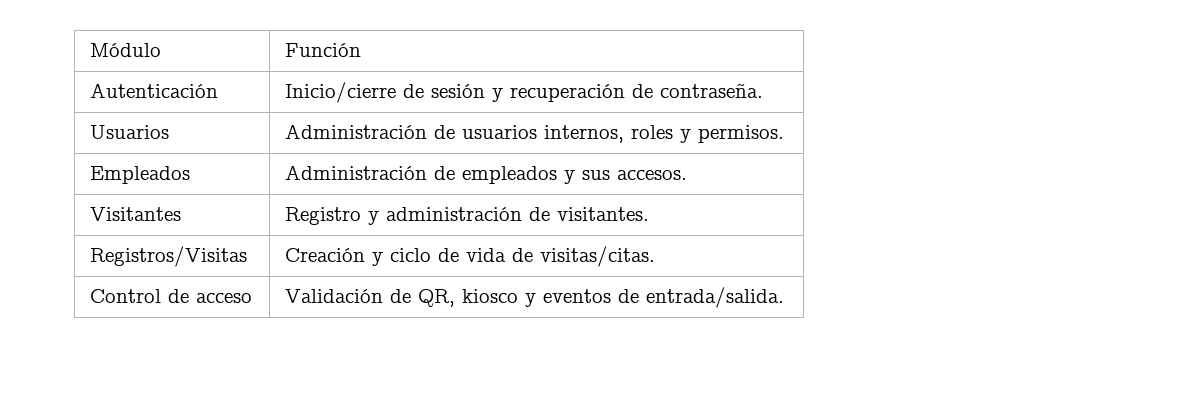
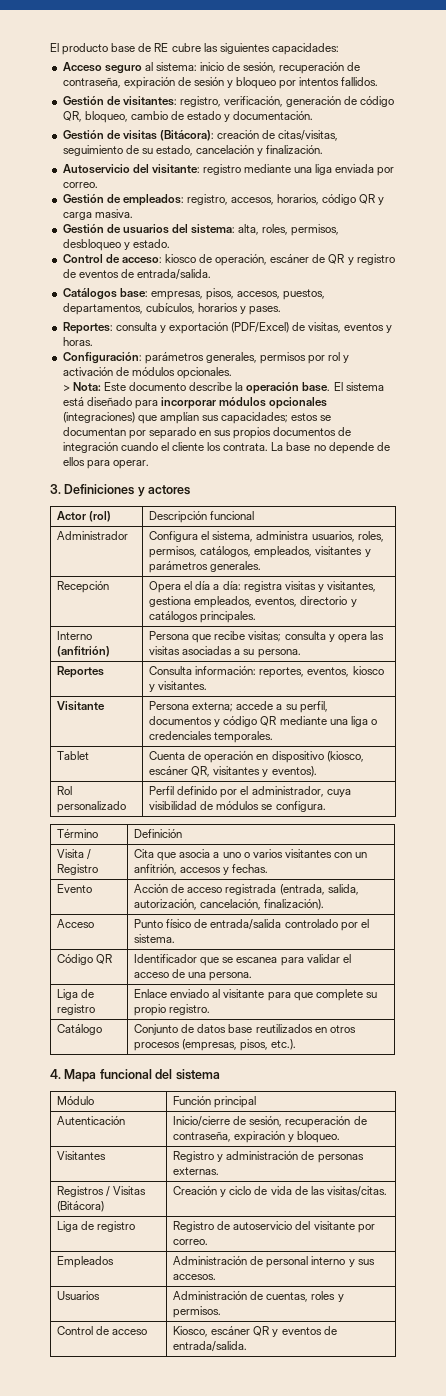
(90, 50) none -> [50,43,339,55] [62,62,361,74] [62,77,379,89] [62,96,395,107] [62,111,314,123] [62,130,339,141] [62,145,324,156] [62,164,395,176] [62,182,98,188] [62,194,385,206] [62,209,133,220] [62,224,340,236] [62,239,170,251] [62,254,395,266] [62,269,211,280] [62,288,326,300] [62,303,282,315] [62,322,393,334] [62,337,93,346] [62,352,350,364] [62,367,232,379] [62,382,384,394] [62,397,328,409] [62,412,332,424] [62,427,352,439] [62,442,390,454] [62,457,149,469] [50,484,191,497] [57,511,112,522] [149,511,255,523] [57,531,129,540] [149,531,384,542] [149,546,371,558] [149,561,262,573] [57,581,110,593] [149,581,377,593] [149,596,357,608] [149,611,257,623] [57,631,93,640] [57,646,111,657] [149,631,384,643] [149,646,301,658] [57,666,105,678] [149,666,384,678] [149,681,208,692] [57,701,106,711] [149,701,328,713] [149,716,377,727] [149,731,274,743] [57,751,90,760] [149,751,364,763] [149,766,317,777] [57,786,73,795] [57,801,127,813] [149,786,351,798] [149,801,326,812] [57,829,99,838] [134,829,183,838] [57,849,92,860] [57,864,99,875] [134,849,368,861] [134,864,269,875] [57,884,93,893] [134,884,359,895] [134,899,325,910] [57,919,95,928] [134,919,369,931] [134,934,176,943] [57,954,113,965] [134,954,351,966] [134,969,253,981] [57,989,95,1000] [57,1004,96,1015] [134,989,377,1001] [134,1004,211,1016] [57,1024,103,1035] [134,1024,356,1035] [134,1039,297,1051] [50,1069,220,1082] El producto base de RE cubre las siguientes capacidades: // Acceso seguro al sistema: inicio de sesión, recuperación de contraseña, expiración de sesión y bloqueo por intentos fallidos. // Gestión de visitantes: registro, verificación, generación de código QR, bloqueo, cambio de estado y documentación. // Gestión de visitas (Bitácora): creación de citas/visitas, seguimiento de su estado, cancelación y finalización. // Autoservicio del visitante: registro mediante una liga enviada por correo. // Gestión de empleados: registro, accesos, horarios, código QR y carga masiva. // Gestión de usuarios del sistema: alta, roles, permisos, desbloqueo y estado. // Control de acceso: kiosco de operación, escáner de QR y registro de eventos de entrada/salida. // Catálogos base: empresas, pisos, accesos, puestos, departamentos, cubículos, horarios y pases. // Reportes: consulta y exportación (PDF/Excel) de visitas, eventos y horas. // Configuración: parámetros generales, permisos por rol y activación de módulos opcionales. // > Nota: Este documento describe la operación base. El sistema está diseñado para incorporar módulos opcionales (integraciones) que amplían sus capacidades; estos se documentan por separado en sus propios documentos de integración cuando el cliente los contrata. La base no depende de ellos para operar. // 3. Definiciones y actores // Actor (rol) | Descripción funcional // Administrador | Configura el sistema, administra usuarios, roles, permisos, catálogos, empleados, visitantes y parámetros generales. // Recepción | Opera el día a día: registra visitas y visitantes, gestiona empleados, eventos, directorio y catálogos principales. // Interno (anfitrión) | Persona que recibe visitas; consulta y opera las visitas asociadas a su persona. // Reportes | Consulta información: reportes, eventos, kiosco y visitantes. // Visitante | Persona externa; accede a su perfil, documentos y código QR mediante una liga o credenciales temporales. // Tablet | Cuenta de operación en dispositivo (kiosco, escáner QR, visitantes y eventos). // Rol personalizado | Perfil definido por el administrador, cuya visibilidad de módulos se configura. // Término | Definición // Visita / Registro | Cita que asocia a uno o varios visitantes con un anfitrión, accesos y fechas. // Evento | Acción de acceso registrada (entrada, salida, autorización, cancelación, finalización). // Acceso | Punto físico de entrada/salida controlado por el sistema. // Código QR | Identificador que se escanea para validar el acceso de una persona. // Liga de registro | Enlace enviado al visitante para que complete su propio registro. // Catálogo | Conjunto de datos base reutilizados en otros procesos (empresas, pisos, etc.). // 4. Mapa funcional del sistema //
(362, 50) none -> [214,1096,257,1108] principal
[431,83,764,102] [90,125,170,139] [285,124,785,143] [90,166,191,184] [285,165,688,184] sesión y recuperación de contraseña. // Usuarios | Administración de usuarios internos, roles y permisos. // Empleados | Administración de empleados y sus accesos. -> [249,1116,367,1128] [173,1131,341,1143] sesión, recuperación de contraseña, expiración y bloqueo.
[557,207,650,221] [90,246,248,267] visitantes. // Registros/Visitas -> [317,1154,364,1163] [173,1167,220,1175] [57,1186,147,1197] [57,1201,105,1212] personas externas. // Registros / Visitas (Bitácora)
(534, 255) none -> [310,1186,325,1195] las
(656, 256) none -> [57,1221,136,1232] [173,1221,375,1233] [173,1239,209,1245] [57,1256,115,1268] [173,1256,375,1268] [173,1274,217,1280] [57,1291,101,1300] [173,1291,344,1302] [173,1306,222,1318] // Liga de registro | Registro de autoservicio del visitante por correo. // Empleados | Administración de personal interno y sus accesos. // Usuarios | Administración de cuentas, roles y permisos.
[285,289,519,307] Validación de QR, kiosco -> [173,1326,270,1337] Kiosco, escáner QR

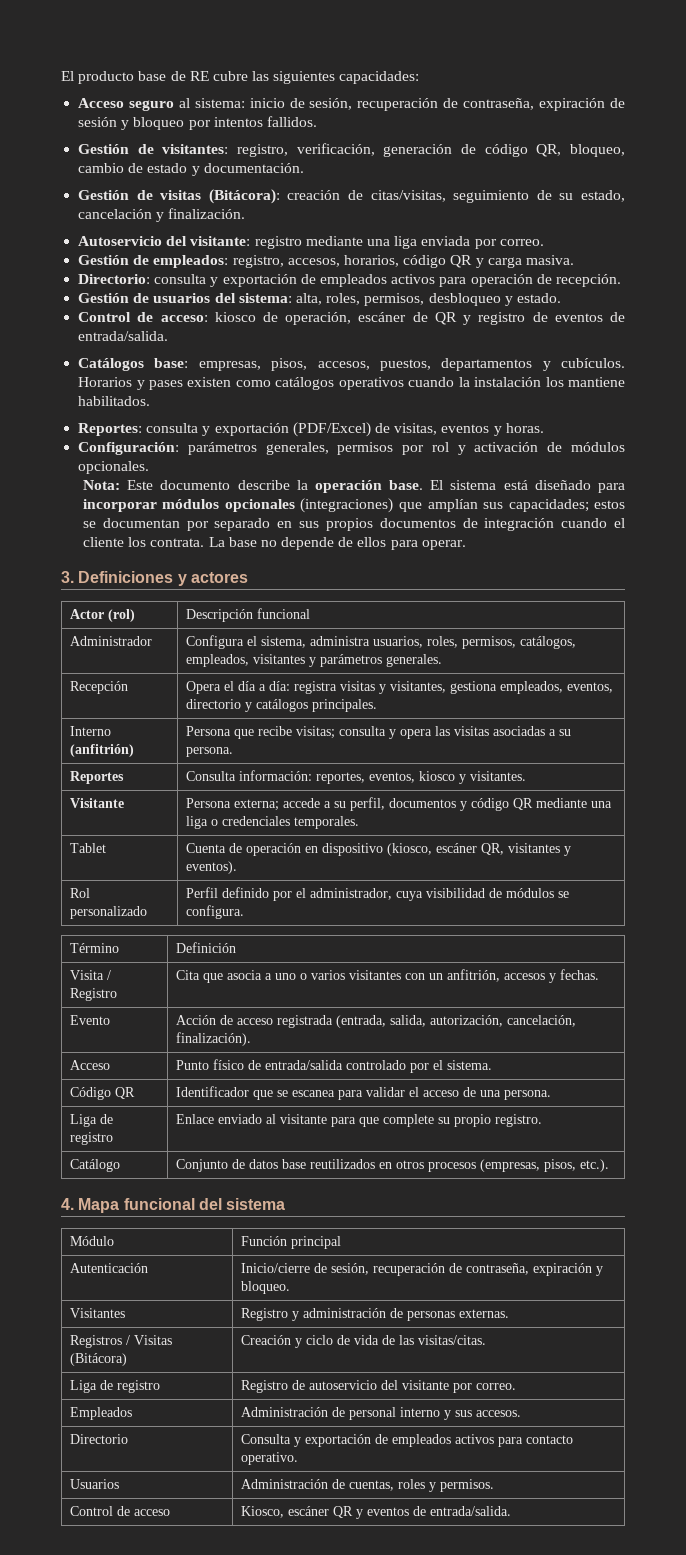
(133, 213) none -> [78,274,621,287] // Directorio: consulta y exportación de empleados activos para operación de recepción.
[62,303,282,315] departamentos, cubículos, horarios y pases. -> [441,358,625,371] [78,377,625,390] [78,396,151,406] departamentos y cubículos. Horarios y pases existen como catálogos operativos cuando la instalación los mantiene habilitados.
[62,384,70,391] > -> (150, 467) none
(217, 1277) none -> [69,1434,128,1444] [240,1434,573,1447] [240,1452,298,1465] // Directorio | Consulta y exportación de empleados activos para contacto operativo.

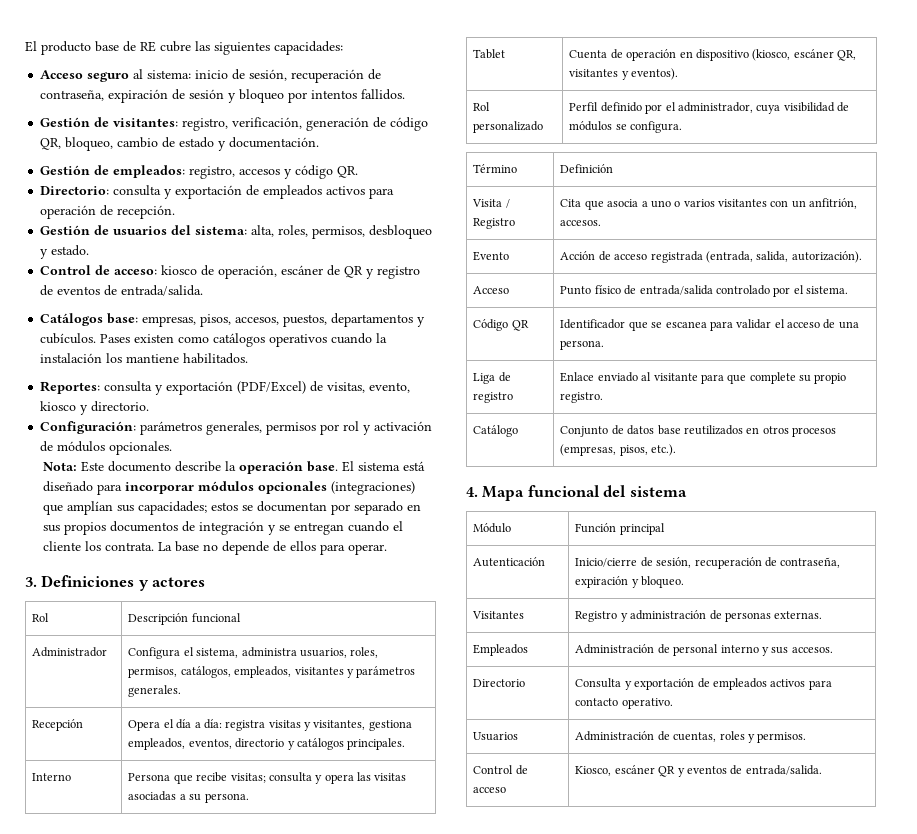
[160,189,626,204] [78,208,246,222] [78,236,544,249] [78,255,574,268] visitas (Bitácora): creación de citas/visitas, seguimiento de su estado, cancelación y finalización. // Autoservicio del visitante: registro mediante una liga enviada por correo. // Gestión de empleados: registro, accesos, horarios, código QR y carga masiva. -> [113,165,359,179] empleados: registro, accesos y código QR.
[78,377,183,390] Horarios y pases -> [100,334,131,343] Pases
[441,423,544,436] eventos y horas. -> [369,382,411,393] [40,401,150,415] evento, kiosco y directorio.
(555, 524) none -> [268,522,345,535] y se entregan
[69,609,135,622] Actor (rol) -> [32,613,50,622] Rol
[69,744,134,757] (anfitrión) -> (72, 777) none
[69,771,124,784] [185,770,526,784] [69,798,124,808] [185,797,612,811] [185,816,359,829] // Reportes | Consulta información: reportes, eventos, kiosco y visitantes. // Visitante | Persona externa; accede a su perfil, documentos y código QR mediante una liga o credenciales temporales. -> (249, 798) none
[503,969,599,983] accesos y fechas. -> [560,220,602,226] accesos.
[429,1015,576,1027] [175,1032,251,1046] autorización, cancelación, finalización). -> [791,251,862,263] autorización).
[69,1335,172,1348] [69,1353,127,1366] [240,1335,486,1348] [69,1380,160,1393] [240,1380,516,1393] // Registros / Visitas (Bitácora) | Creación y ciclo de vida de las visitas/citas. // Liga de registro | Registro de autoservicio del visitante por correo. -> (823, 615) none

